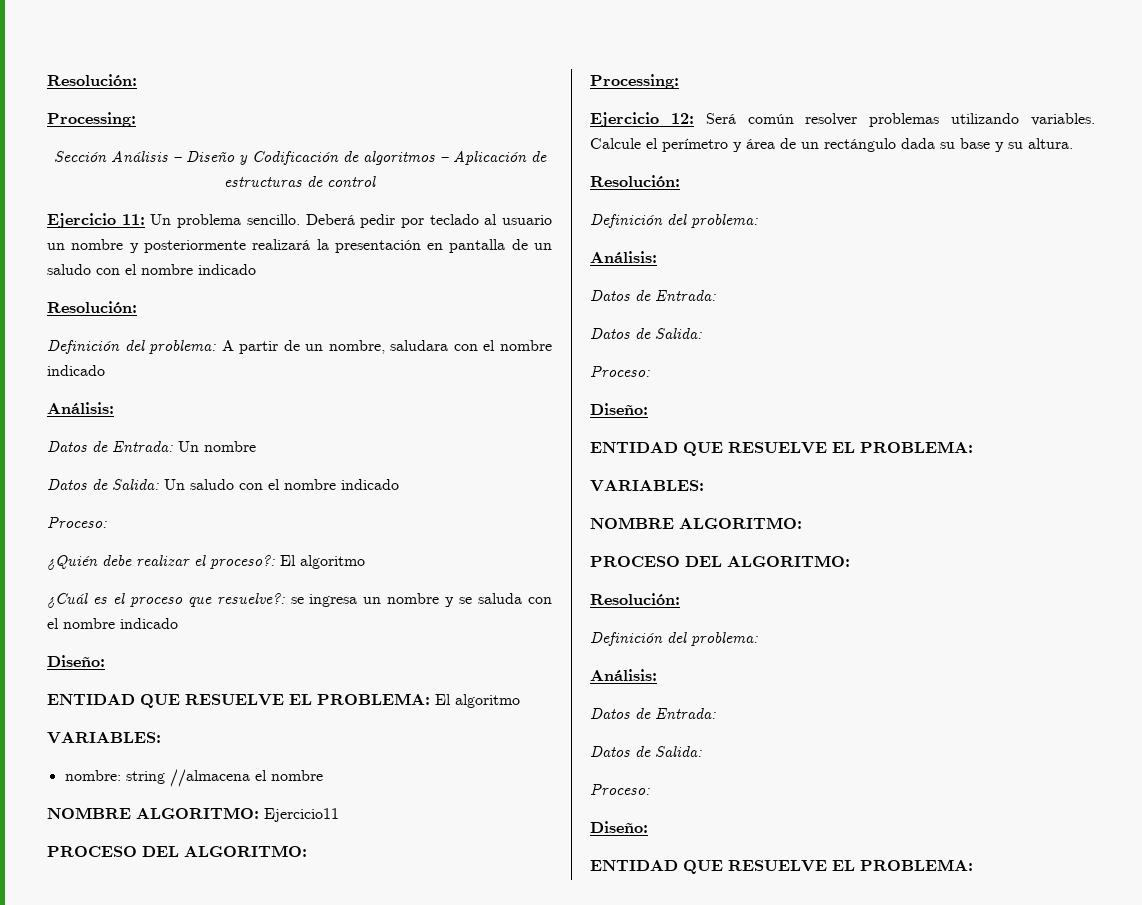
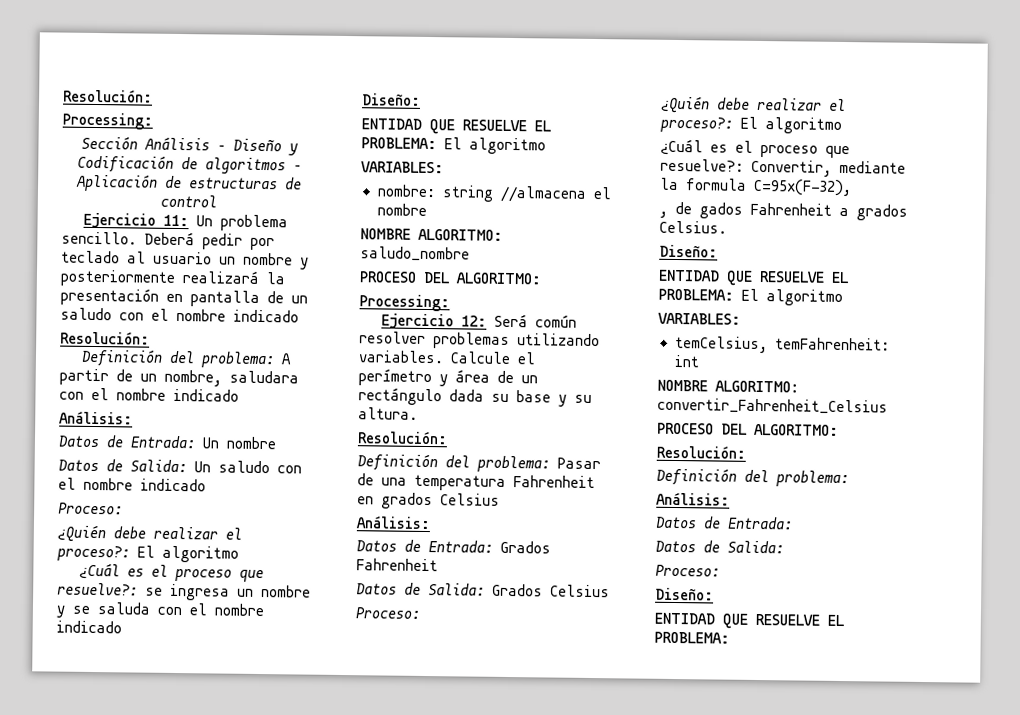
[264,808,339,822] Ejercicio11 -> [360,246,470,262] saludo_nombre
[590,251,657,263] [590,290,716,301] [590,328,702,339] [590,365,650,377] [590,403,648,415] [590,441,973,456] [590,480,704,492] [590,517,802,529] // Análisis: // Datos de Entrada: // Datos de Salida: // Proceso: // Diseño: // ENTIDAD QUE RESUELVE EL PROBLEMA: // VARIABLES: // NOMBRE ALGORITMO: -> [557,457,601,470] [357,473,595,491] [357,492,500,510] [356,515,431,530] [356,539,551,554] [356,558,438,572] [356,582,610,598] [355,607,420,619] [660,95,846,114] [660,116,842,134] [660,138,850,159] [660,158,906,177] [660,177,852,197] [659,201,908,221] [659,220,727,234] [659,244,718,258] [658,269,850,286] [658,288,843,307] [658,312,741,325] [674,335,890,354] [673,354,700,368] [657,379,799,393] [657,397,888,415] Pasar de una temperatura Fahrenheit en grados Celsius // Análisis: // Datos de Entrada: Grados Fahrenheit // Datos de Salida: Grados Celsius // Proceso: // ¿Quién debe realizar el proceso?: El algoritmo // ¿Cuál es el proceso que resuelve?: Convertir, mediante la formula C=95×(F−32), // , de gados Fahrenheit a grados Celsius. // Diseño: // ENTIDAD QUE RESUELVE EL PROBLEMA: El algoritmo // VARIABLES: // temCelsius, temFahrenheit: int // NOMBRE ALGORITMO: convertir_Fahrenheit_Celsius

